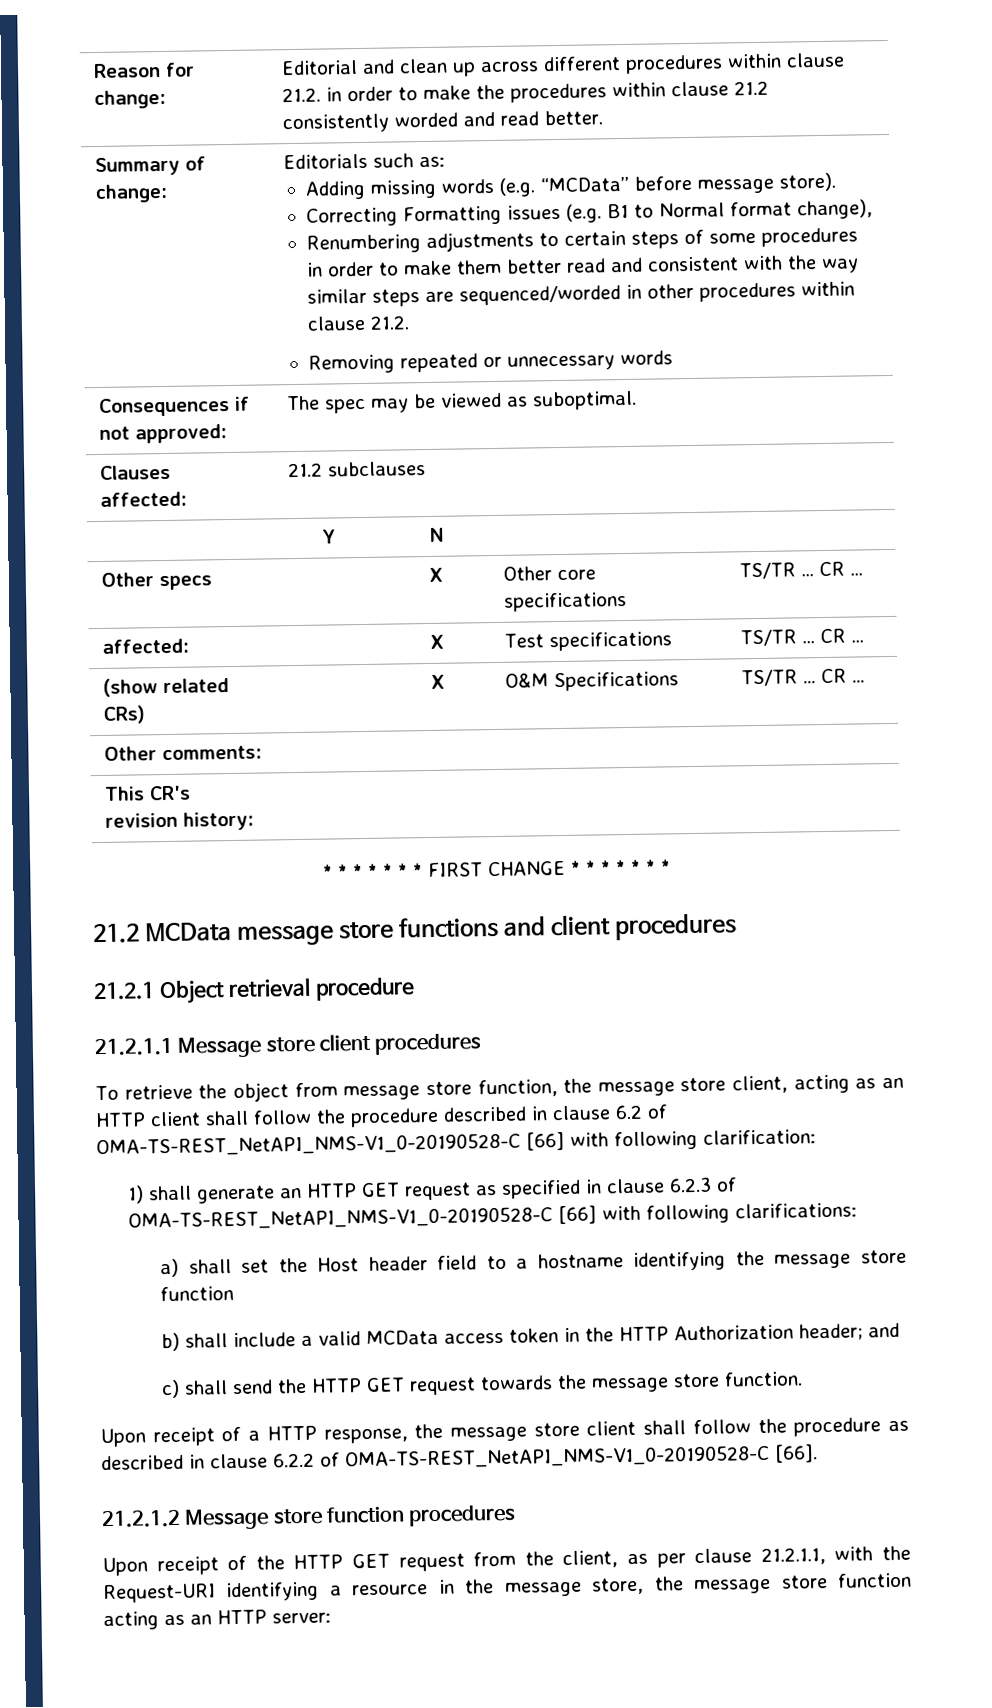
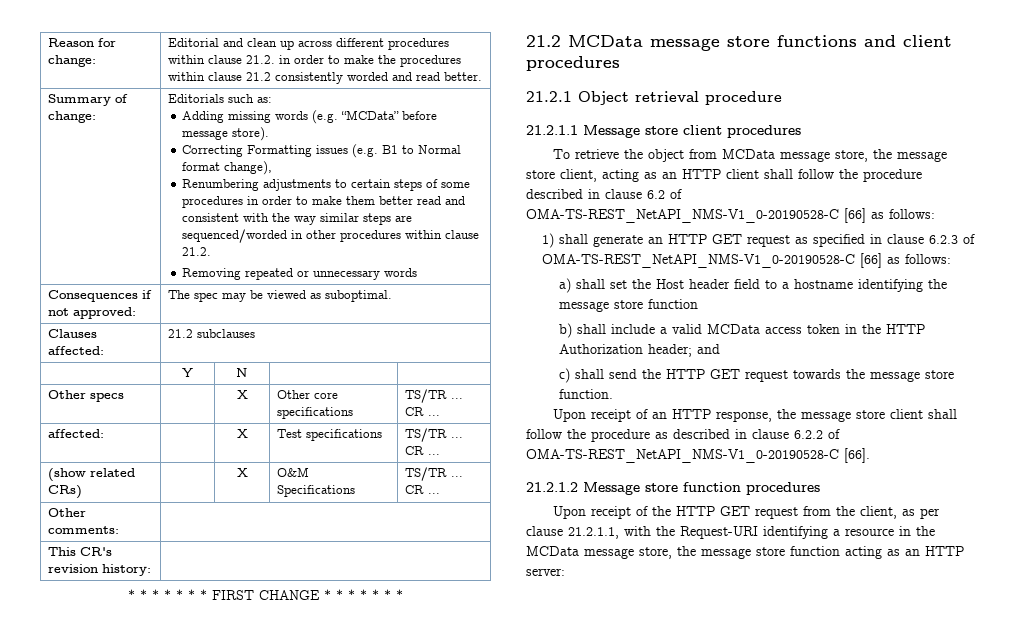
[343,1079,558,1101] message store function, -> [722,149,869,162] MCData message store,
[569,1129,816,1151] with following clarification: -> [871,209,935,219] as follows:
[602,1202,858,1224] with following clarifications: -> [887,254,952,264] as follows:
[248,1430,261,1441] a -> [652,412,668,419] an
(495, 1586) none -> [526,546,579,556] MCData

